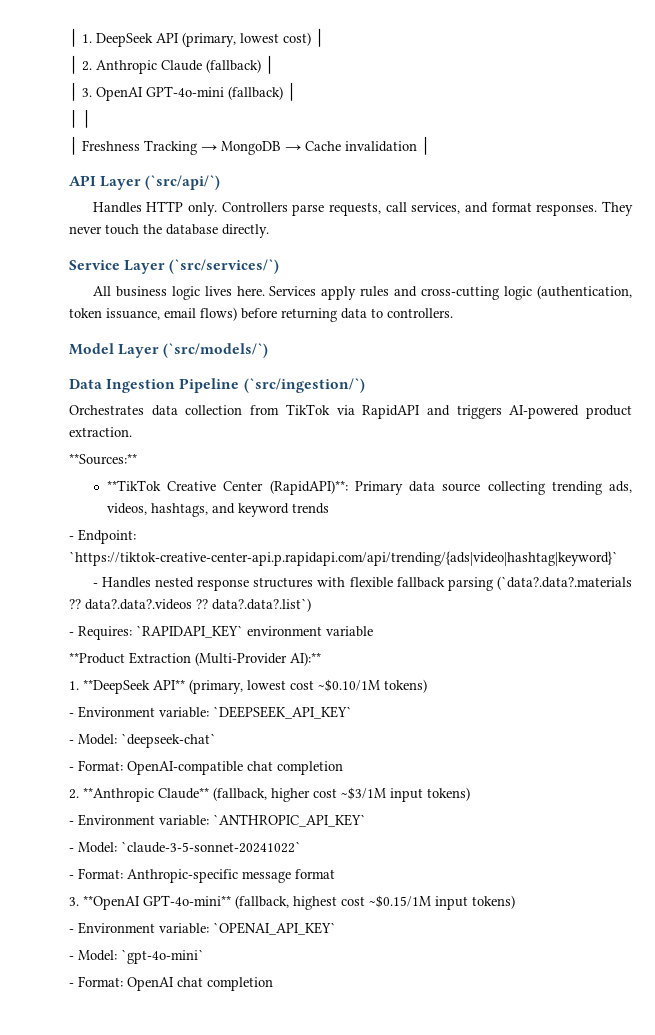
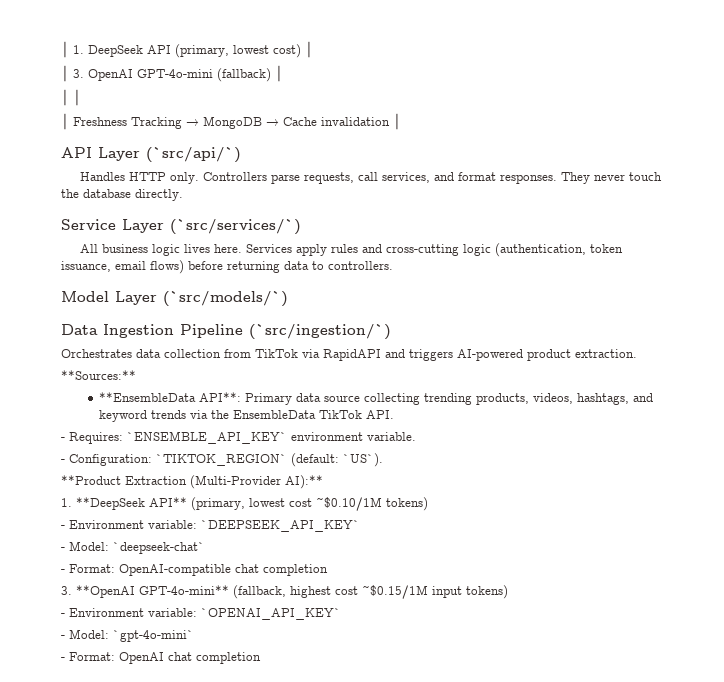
[69,55,274,74] // │ 2. Anthropic Claude (fallback) │ -> (313, 49) none
[106,480,348,495] **TikTok Creative Center (RapidAPI)**: -> [99,392,242,402] **EnsembleData API**:
[609,481,632,493] ads, -> [476,393,530,405] products,
[69,529,136,544] [69,551,618,566] [92,576,632,591] [69,598,311,612] [69,625,373,640] // - Endpoint: `https://tiktok-creative-center-api.p.rapidapi.com/api/trending/{ads|video|hashtag|keyword}` // - Handles nested response structures with flexible fallback parsing (`data?.data?.materials ?? data?.data?.videos ?? data?.data?.list`) // - Requires: `RAPIDAPI_KEY` environment variable -> [190,410,395,419] [61,431,416,444] [61,453,383,467] via the EnsembleData TikTok API. // - Requires: `ENSEMBLE_API_KEY` environment variable. // - Configuration: `TIKTOK_REGION` (default: `US`).
[69,787,470,802] [69,814,366,827] [69,841,301,853] [69,868,335,883] // 2. **Anthropic Claude** (fallback, higher cost ~$3/1M input tokens) // - Environment variable: `ANTHROPIC_API_KEY` // - Model: `claude-3-5-sonnet-20241022` // - Format: Anthropic-specific message format -> (328, 570) none

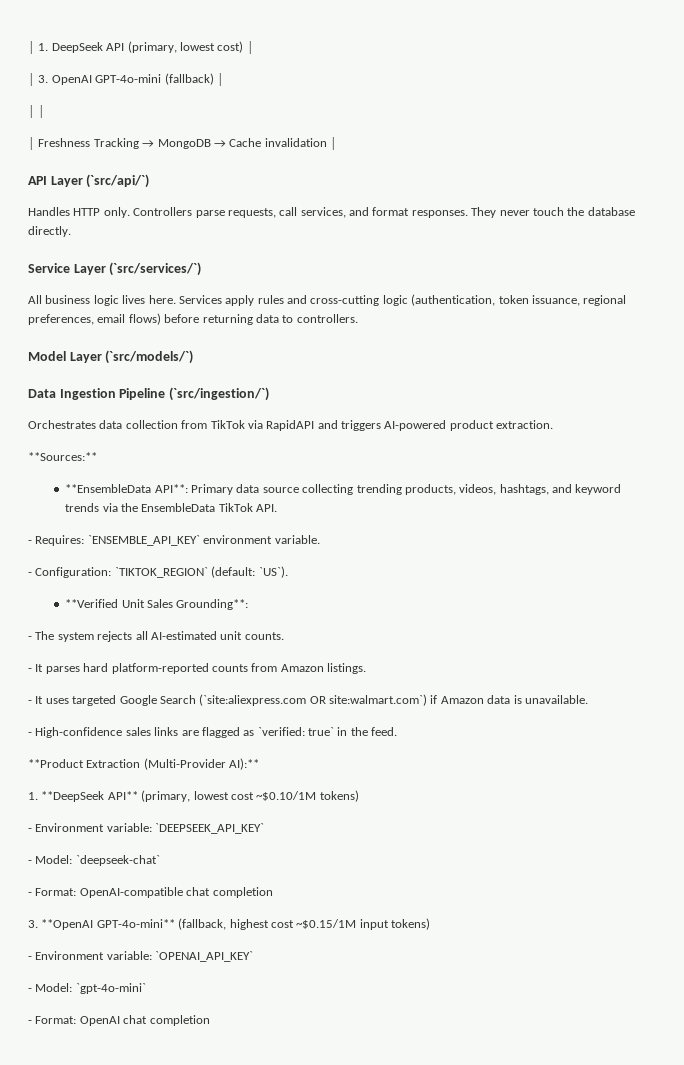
(111, 266) none -> [583,295,627,306] [28,314,94,325] regional preferences,
(383, 460) none -> [65,599,249,610] [28,631,284,642] [28,663,366,674] [28,694,588,706] [28,727,398,738] // **Verified Unit Sales Grounding**: // - The system rejects all AI-estimated unit counts. // - It parses hard platform-reported counts from Amazon listings. // - It uses targeted Google Search (`site:aliexpress.com OR site:walmart.com`) if Amazon data is unavailable. // - High-confidence sales links are flagged as `verified: true` in the feed.

